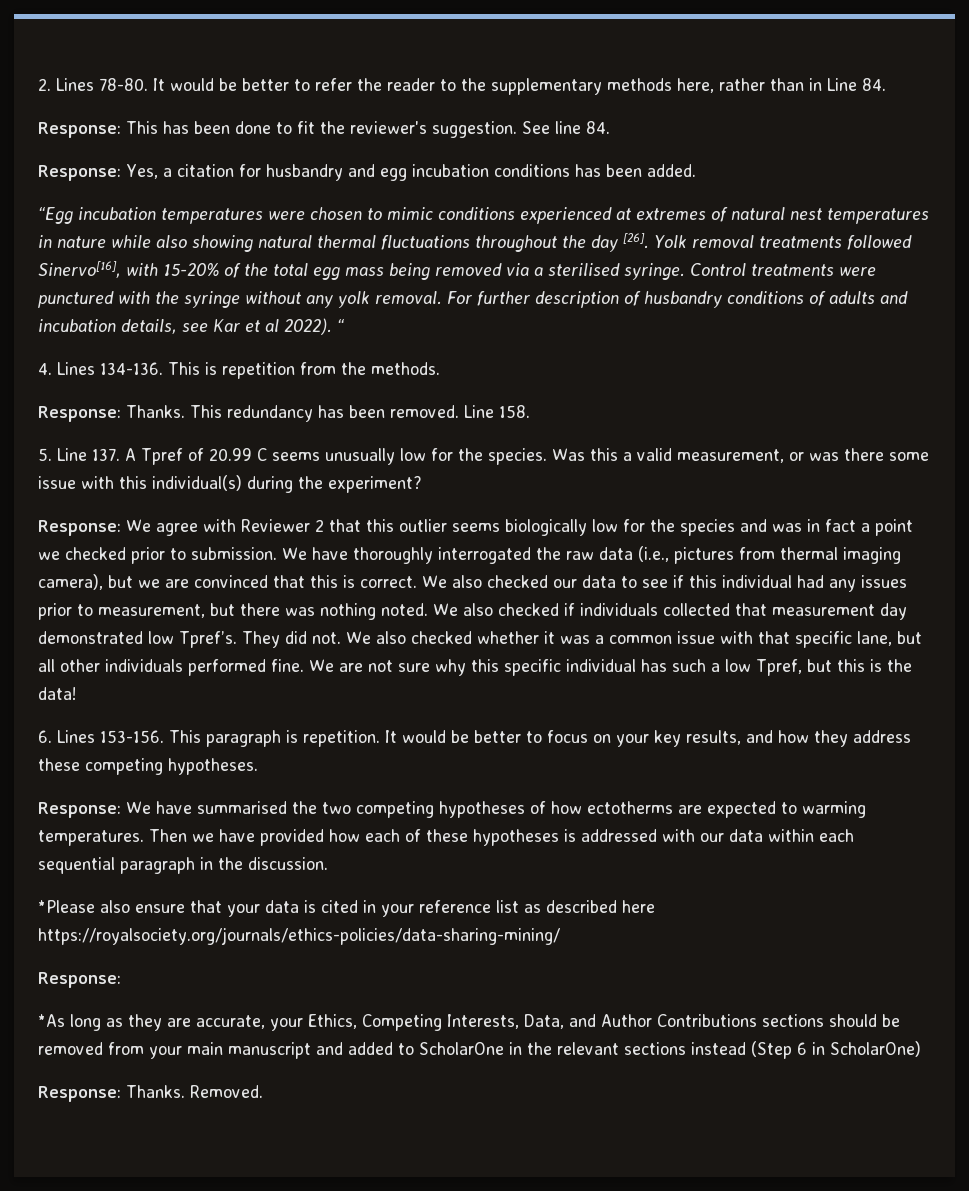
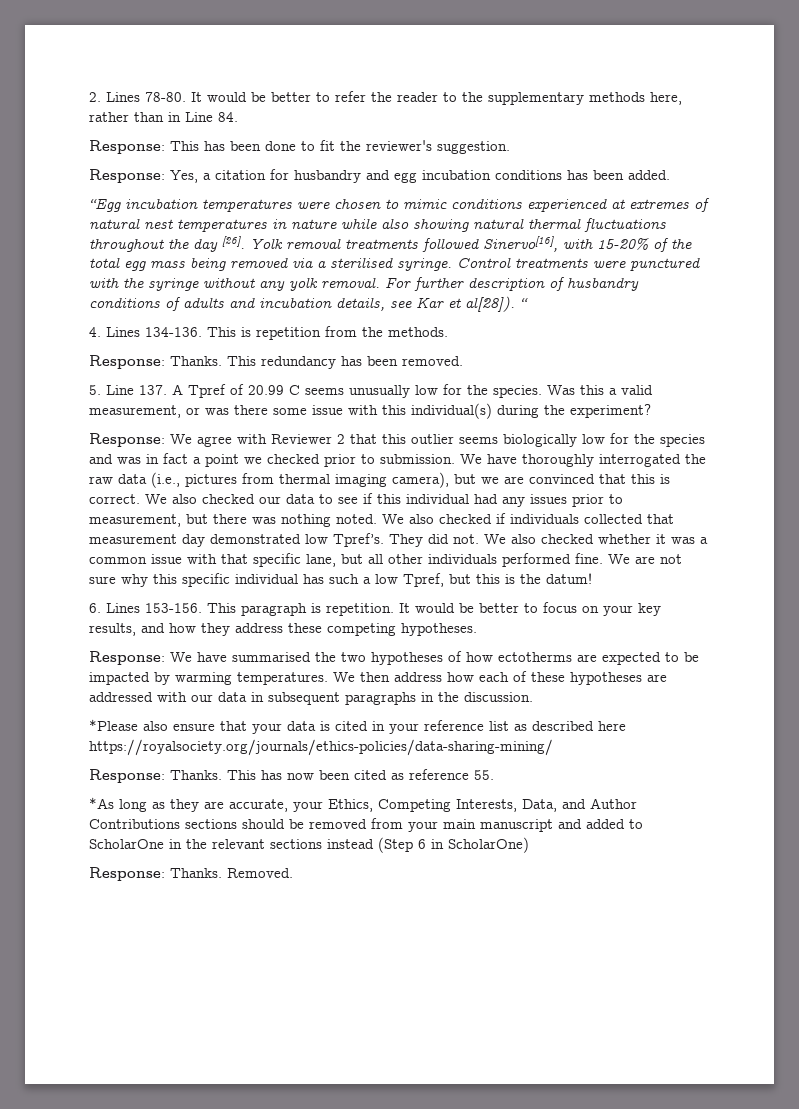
[522,121,610,134] See line 84. -> (510, 147) none
[265,318,332,335] al 2022). -> [465,296,515,312] al[28]).
[464,405,530,418] Line 158. -> (463, 361) none
[38,687,76,700] data! -> [546,573,592,584] datum!
[356,801,434,818] competing -> (366, 657) none
[802,801,866,818] [38,829,324,846] warming temperatures. Then we have provided -> [684,652,699,662] [89,672,442,685] be impacted by warming temperatures. We then address
[564,829,576,842] is -> [647,674,667,682] are
[768,829,854,842] [38,857,195,874] within each sequential paragraph -> [251,692,416,705] in subsequent paragraphs
(121, 980) none -> [170,769,494,780] Thanks. This has now been cited as reference 55.

